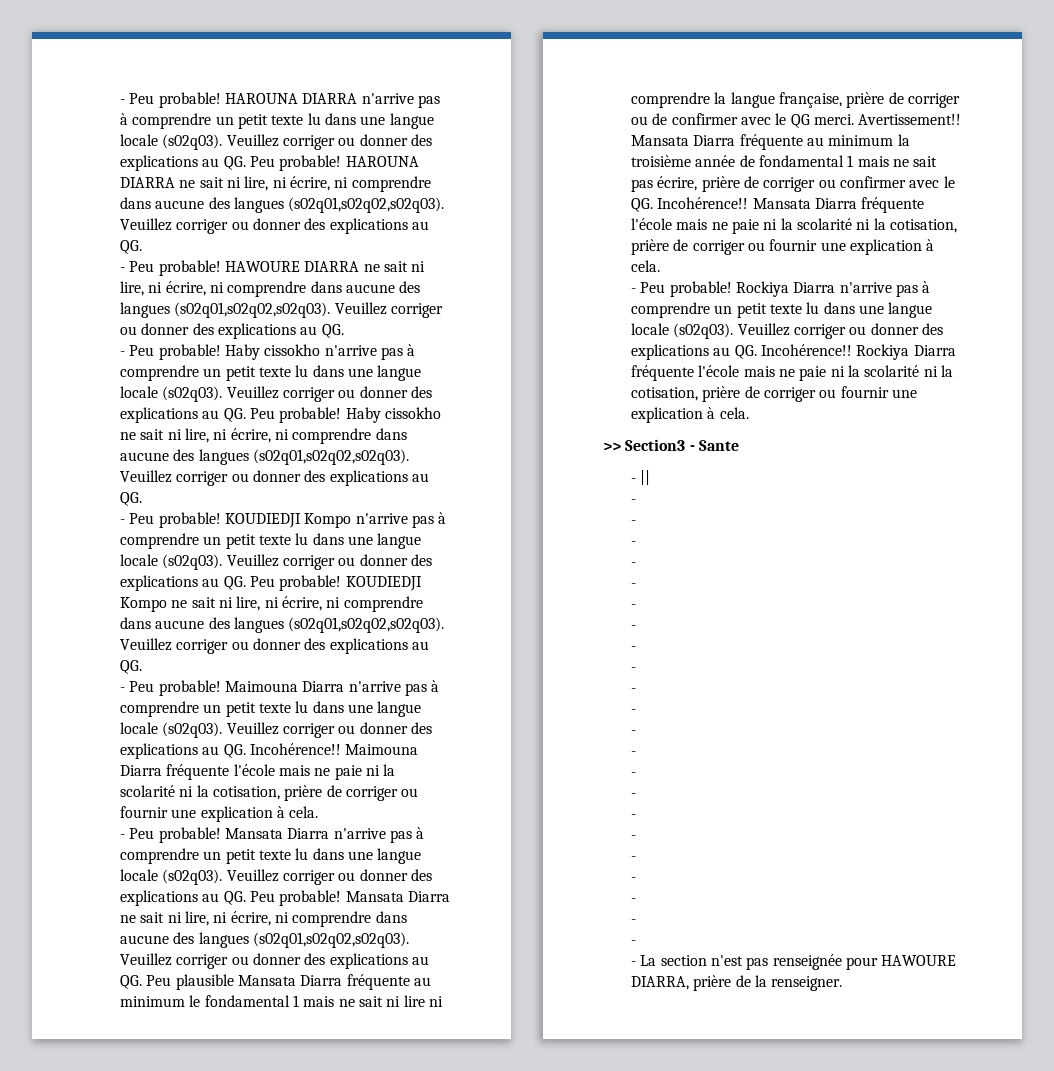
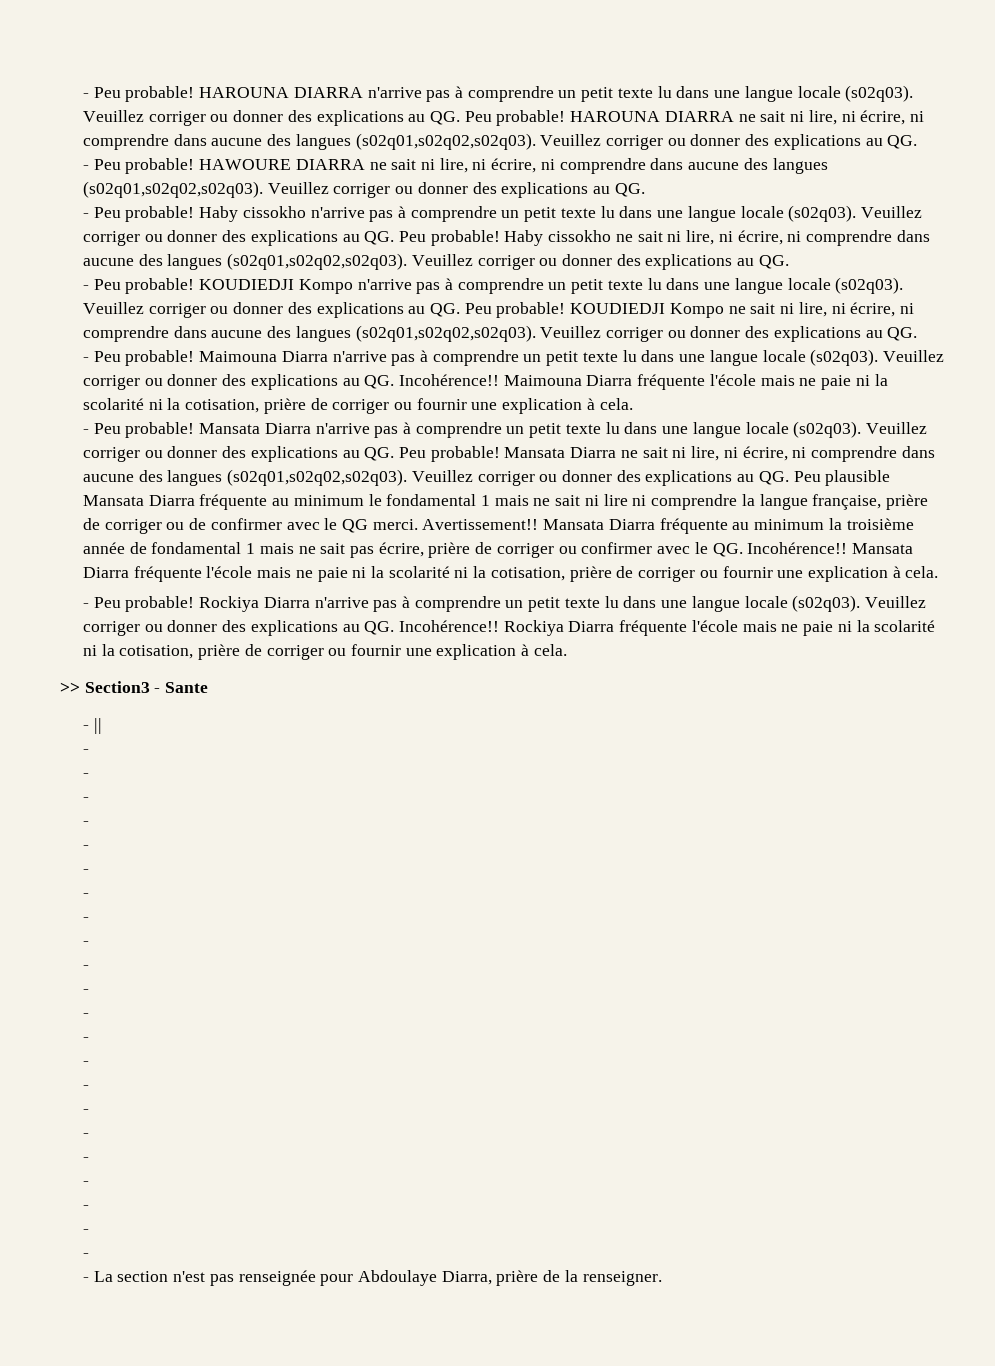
[881,955,957,966] [631,976,690,990] HAWOURE DIARRA, -> [357,1270,492,1286] Abdoulaye Diarra,

